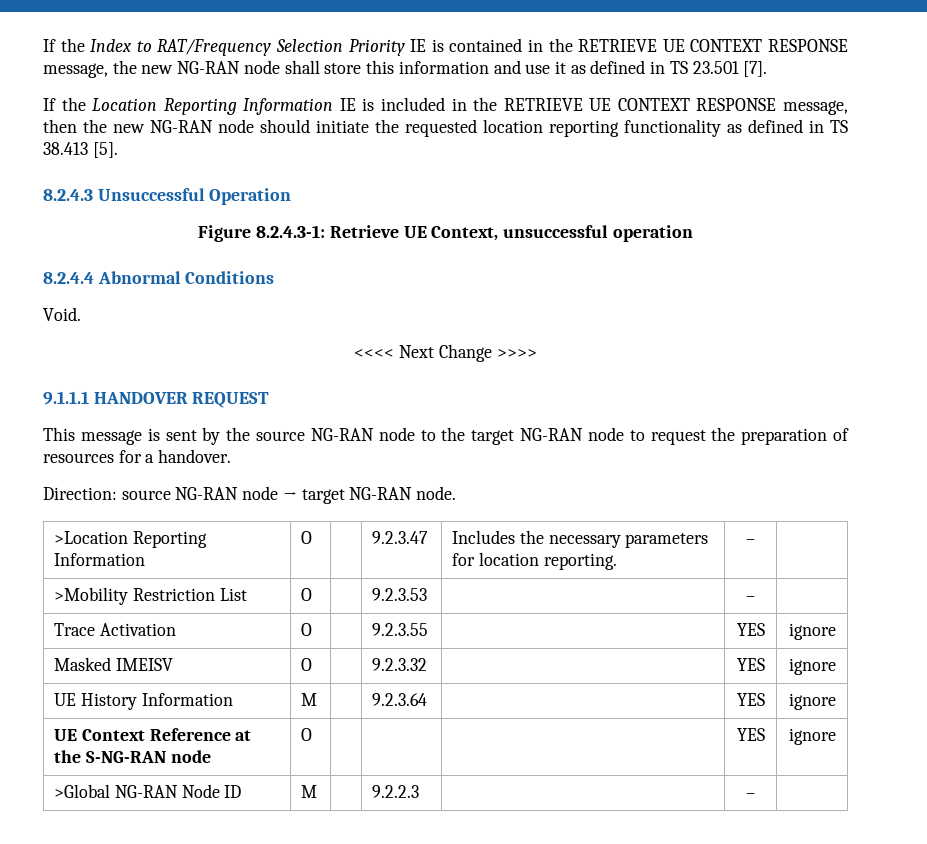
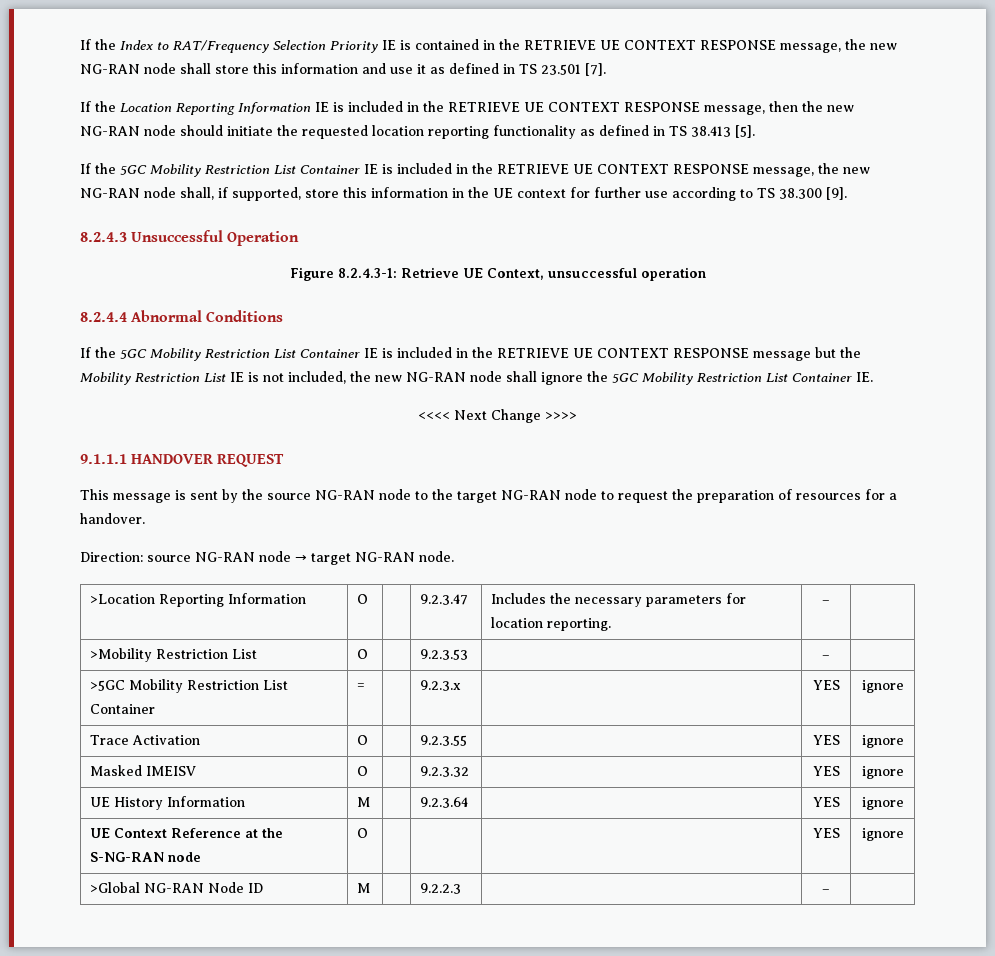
(118, 150) none -> [80,163,870,177] [80,187,847,201] // If the 5GC Mobility Restriction List Container IE is included in the RETRIEVE UE CONTEXT RESPONSE message, the new NG-RAN node shall, if supported, store this information in the UE context for further use according to TS 38.300 [9].
[43,307,81,321] Void. -> [80,347,861,361] [80,371,873,385] If the 5GC Mobility Restriction List Container IE is included in the RETRIEVE UE CONTEXT RESPONSE message but the Mobility Restriction List IE is not included, the new NG-RAN node shall ignore the 5GC Mobility Restriction List Container IE.
(755, 598) none -> [90,679,289,693] [90,704,156,714] [357,683,366,690] [420,680,462,691] [812,680,840,690] [861,680,904,693] // >5GC Mobility Restriction List Container | = | | 9.2.3.x | | YES | ignore

